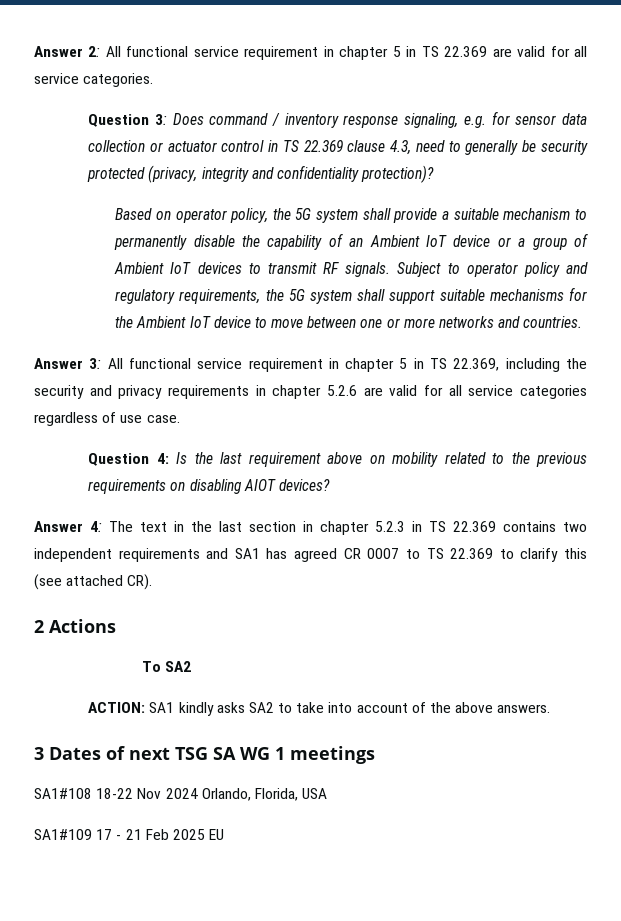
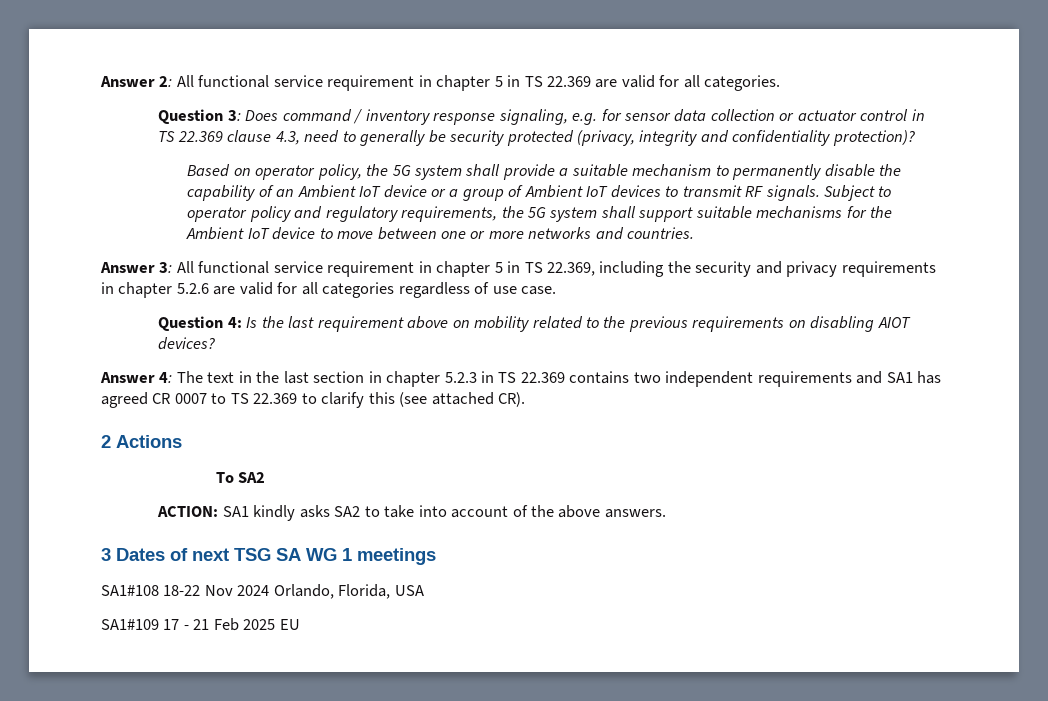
[34,73,79,84] service -> (700, 81) none
[468,385,514,396] service -> (318, 288) none

